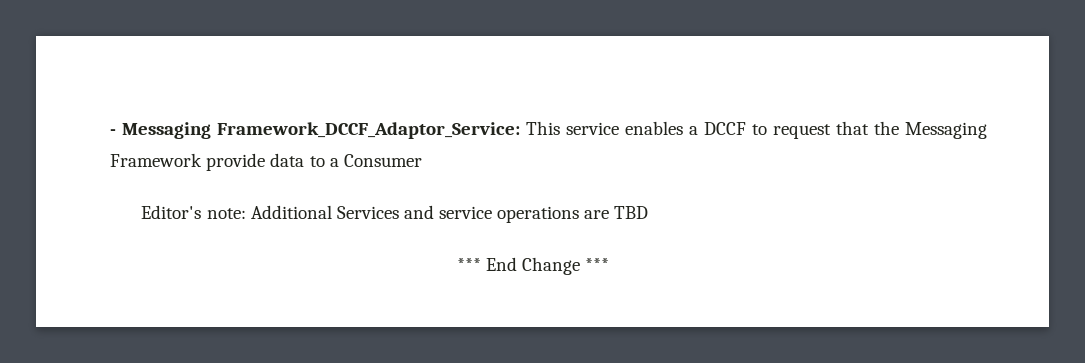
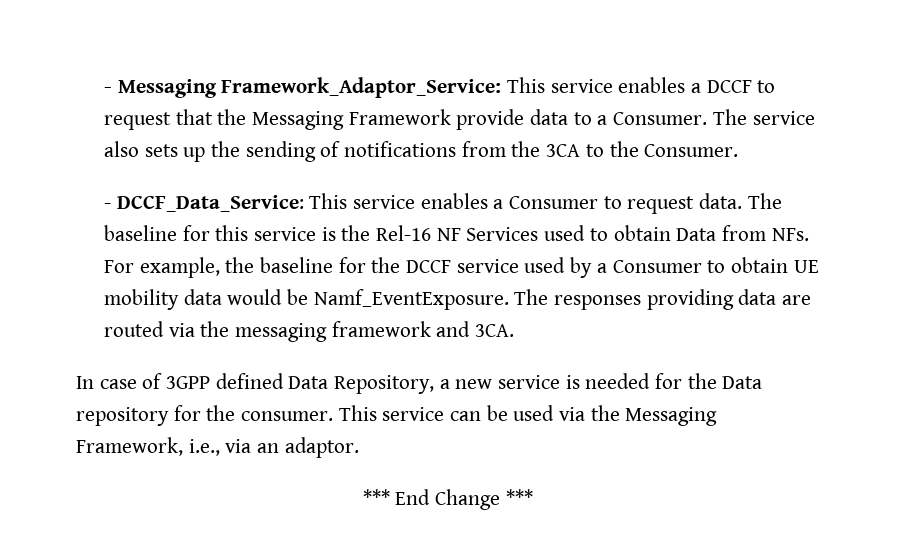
[217,122,521,139] Framework_DCCF_Adaptor_Service: -> [221,77,502,98] Framework_Adaptor_Service:
[343,154,422,167] [141,205,649,223] Consumer // Editor's note: Additional Services and service operations are TBD -> [613,109,815,125] [104,141,739,162] [104,193,782,214] [104,225,809,241] [104,257,819,278] [104,289,812,310] [104,321,515,342] [76,373,763,394] [76,405,718,426] [76,437,359,458] Consumer. The service also sets up the sending of notifications from the 3CA to the Consumer. // - DCCF_Data_Service: This service enables a Consumer to request data. The baseline for this service is the Rel-16 NF Services used to obtain Data from NFs. For example, the baseline for the DCCF service used by a Consumer to obtain UE mobility data would be Namf_EventExposure. The responses providing data are routed via the messaging framework and 3CA. // In case of 3GPP defined Data Repository, a new service is needed for the Data repository for the consumer. This service can be used via the Messaging Framework, i.e., via an adaptor.

